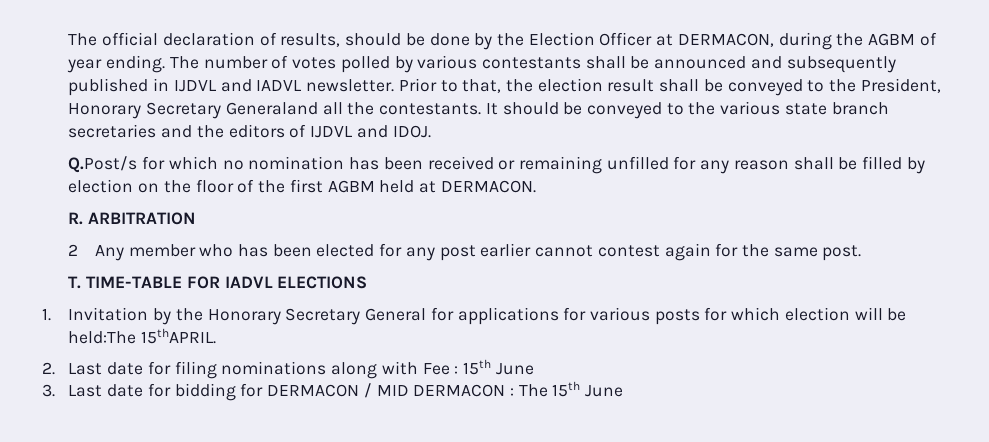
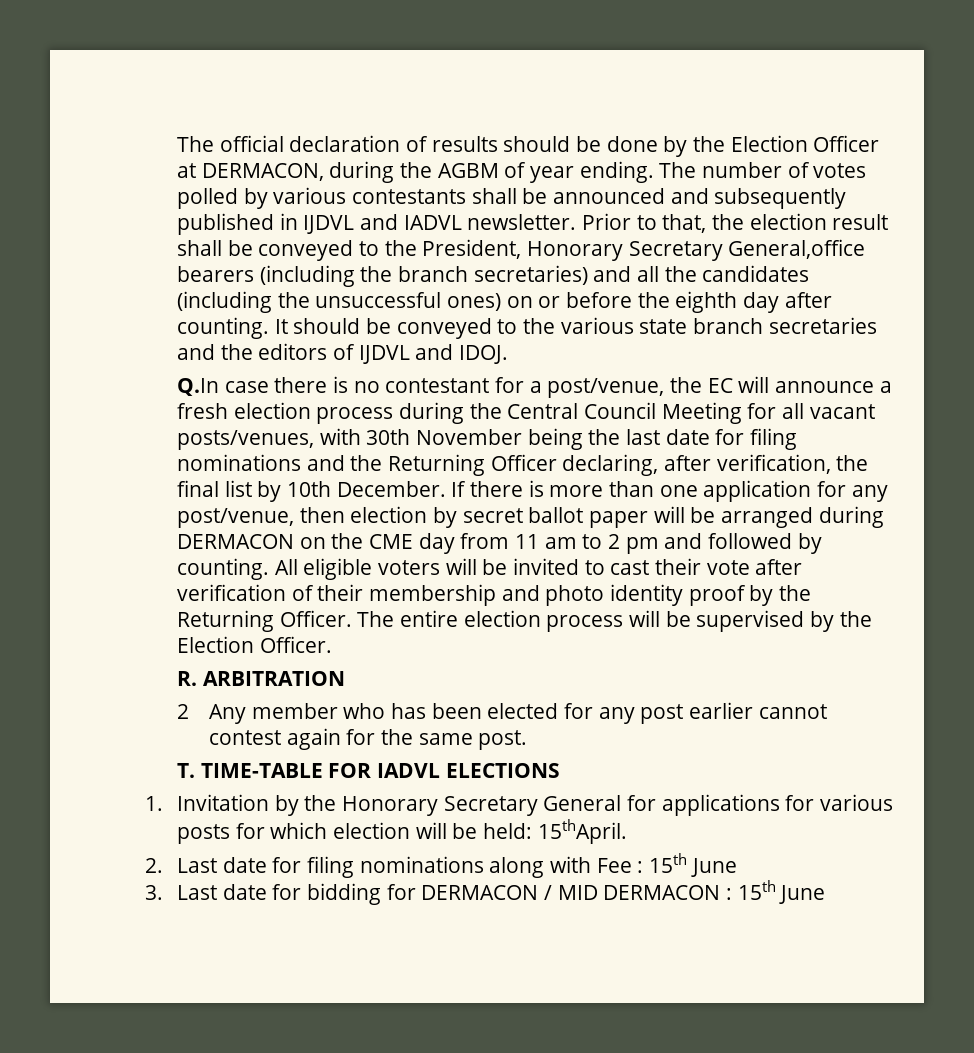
[280,33,341,47] results, -> [431,136,498,152] results
[225,102,482,115] Generaland all the contestants. -> [728,239,866,259] [177,265,810,287] [177,291,832,313] [177,317,270,339] General,office bearers (including the branch secretaries) and all the candidates (including the unsuccessful ones) on or before the eighth day after counting.
[68,156,925,174] [68,179,536,193] Q.Post/s for which no nomination has been received or remaining unfilled for any reason shall be filled by election on the floor of the first AGBM held at DERMACON. -> [177,376,892,398] [177,402,875,424] [177,428,798,450] [177,454,869,476] [177,480,888,502] [177,506,884,528] [177,533,822,554] [177,558,803,580] [177,584,812,606] [177,610,872,632] [177,636,332,653] Q.In case there is no contestant for a post/venue, the EC will announce a fresh election process during the Central Council Meeting for all vacant posts/venues, with 30th November being the last date for filing nominations and the Returning Officer declaring, after verification, the final list by 10th December. If there is more than one application for any post/venue, then election by secret ballot paper will be arranged during DERMACON on the CME day from 11 am to 2 pm and followed by counting. All eligible voters will be invited to cast their vote after verification of their membership and photo identity proof by the Returning Officer. The entire election process will be supervised by the Election Officer.
[68,328,217,344] held:The 15thAPRIL. -> [483,819,627,844] held: 15thApril.
[518,384,548,397] The -> (733, 894) none

